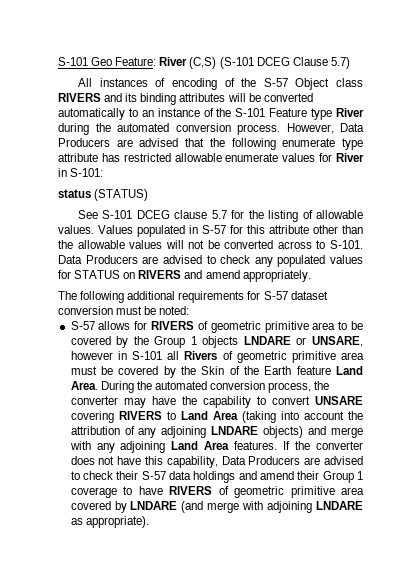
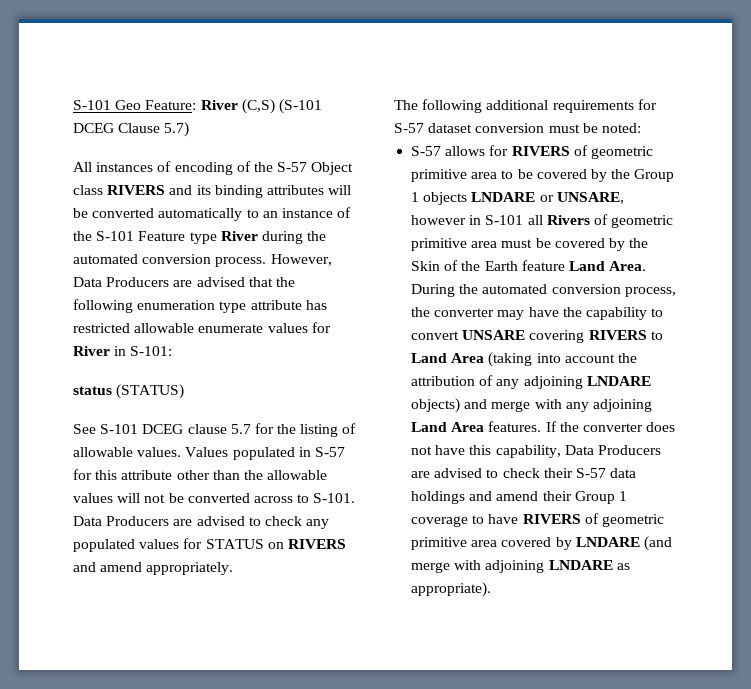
[282,138,336,147] enumerate -> [137,300,216,310] enumeration

